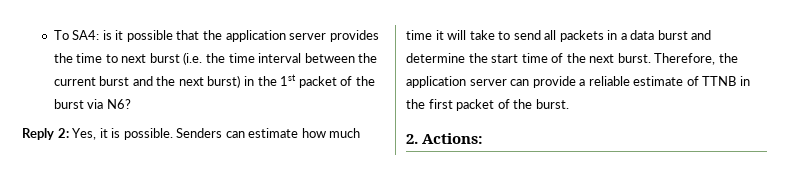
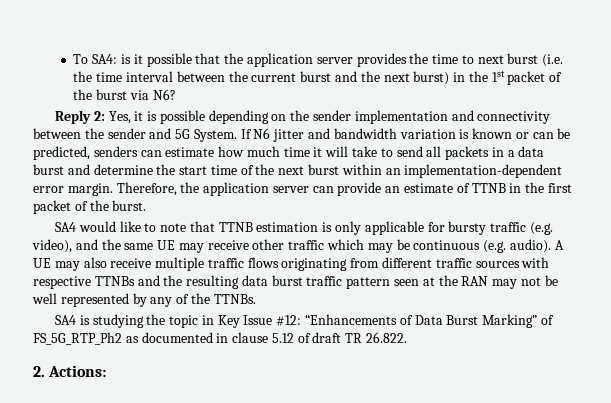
[123,128,223,140] possible. Senders -> [159,110,551,124] [33,128,571,142] [33,146,138,160] possible depending on the sender implementation and connectivity between the sender and 5G System. If N6 jitter and bandwidth variation is known or can be predicted, senders
[617,53,651,63] burst. -> [308,164,563,178] [33,183,113,196] burst within an implementation-dependent error margin.
[579,76,630,86] a reliable -> [385,186,401,193] an
(569, 104) none -> [54,221,553,235] [32,239,564,253] [33,257,550,271] [33,275,558,289] [32,293,256,307] [54,314,554,328] [33,332,408,345] // SA4 would like to note that TTNB estimation is only applicable for bursty traffic (e.g. video), and the same UE may receive other traffic which may be continuous (e.g. audio). A UE may also receive multiple traffic flows originating from different traffic sources with respective TTNBs and the resulting data burst traffic pattern seen at the RAN may not be well represented by any of the TTNBs. // SA4 is studying the topic in Key Issue #12: “Enhancements of Data Burst Marking” of FS_5G_RTP_Ph2 as documented in clause 5.12 of draft TR 26.822.

